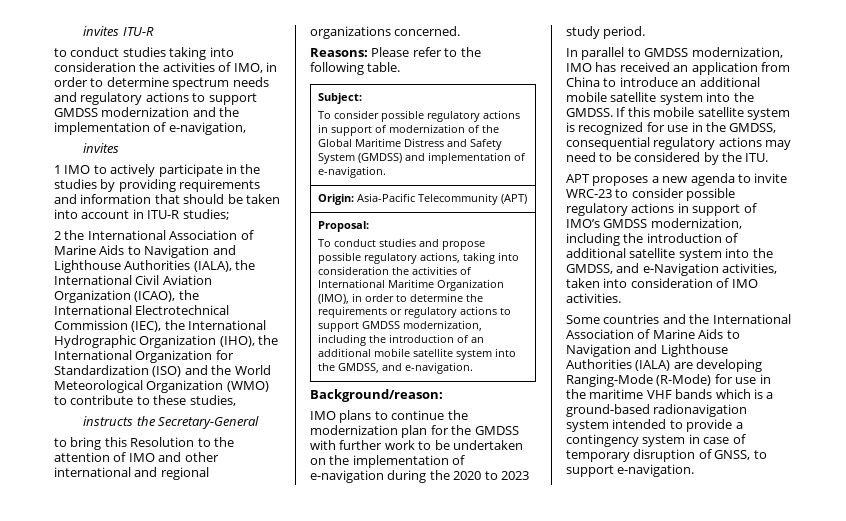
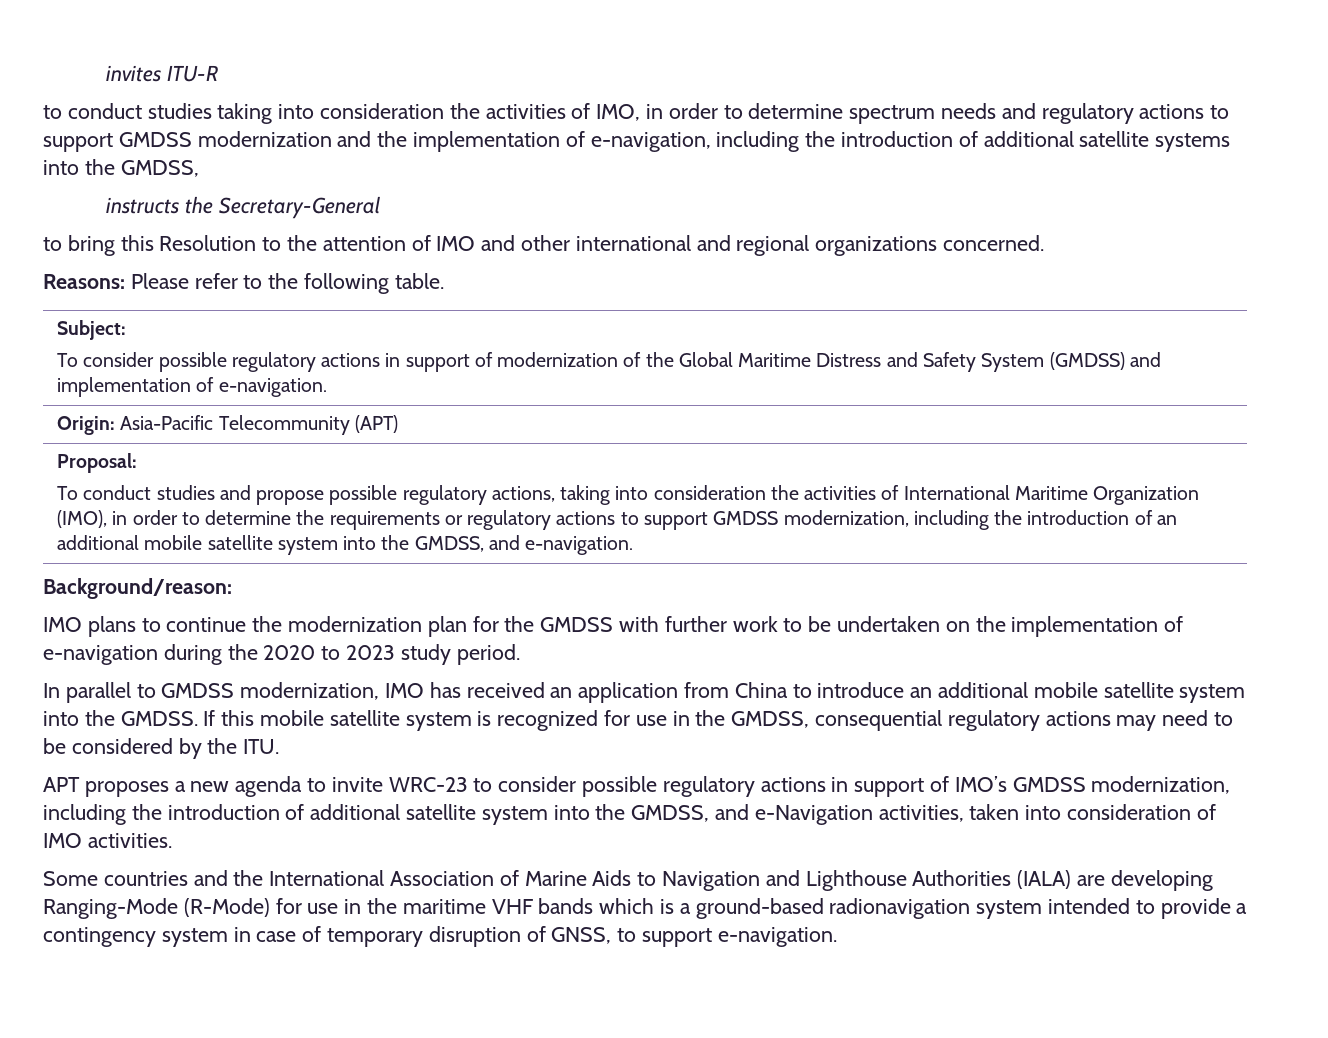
[83,143,120,153] [54,164,261,177] [54,179,261,192] [54,194,280,204] [54,209,229,220] [54,230,254,240] [54,245,236,258] [54,260,256,273] [54,275,212,285] [54,290,199,303] [54,305,230,315] [54,320,267,332] [54,335,279,348] [54,350,234,363] [54,365,271,377] [54,380,269,393] [54,395,236,406] // invites // 1 IMO to actively participate in the studies by providing requirements and information that should be taken into account in ITU-R studies; // 2 the International Association of Marine Aids to Navigation and Lighthouse Authorities (IALA), the International Civil Aviation Organization (ICAO), the International Electrotechnical Commission (IEC), the International Hydrographic Organization (IHO), the International Organization for Standardization (ISO) and the World Meteorological Organization (WMO) to contribute to these studies, -> [716,131,1231,152] [43,159,199,177] including the introduction of additional satellite systems into the GMDSS,

